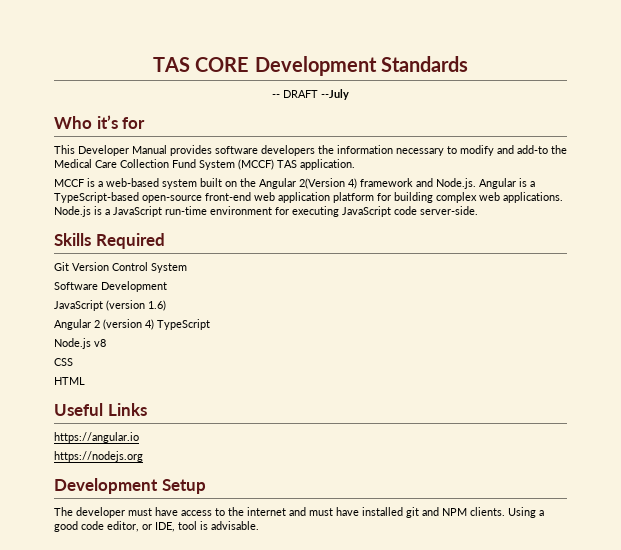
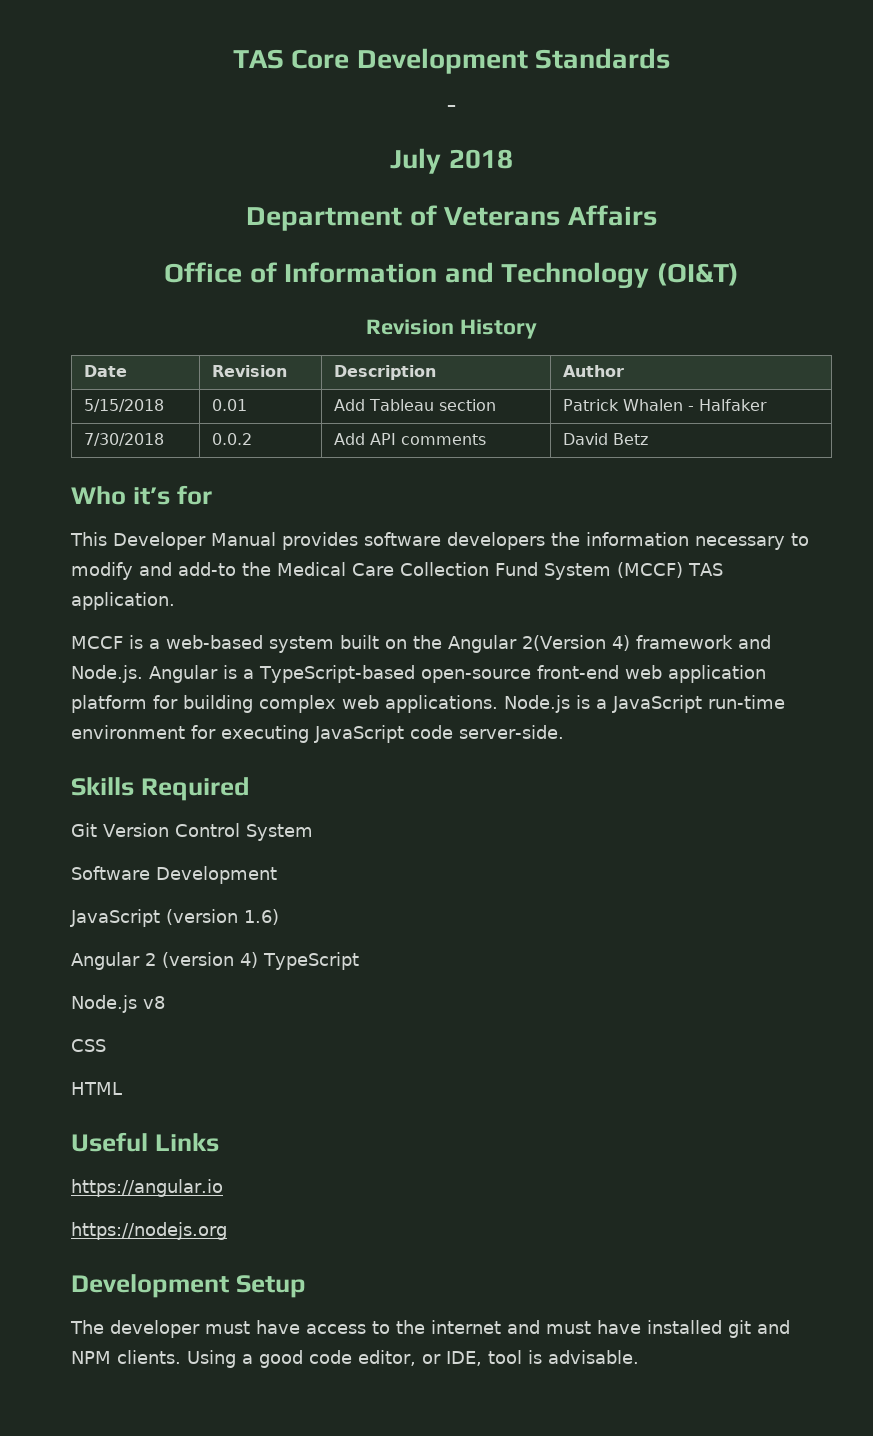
[152,57,250,72] TAS CORE -> [232,49,350,69] TAS Core
[272,89,349,100] -- DRAFT --July -> [447,105,456,111] [390,148,513,174] [246,205,657,231] [164,262,739,289] [366,319,537,339] [83,365,127,377] [211,365,287,377] [333,365,436,380] [562,365,624,377] [83,399,164,412] [211,399,247,411] [333,399,496,411] [562,399,767,411] [83,433,164,446] [211,433,252,445] [333,433,486,445] [562,433,648,445] – // July 2018 // Department of Veterans Affairs // Office of Information and Technology (OI&T) // Revision History // Date | Revision | Description | Author // 5/15/2018 | 0.01 | Add Tableau section | Patrick Whalen - Halfaker // 7/30/2018 | 0.0.2 | Add API comments | David Betz

